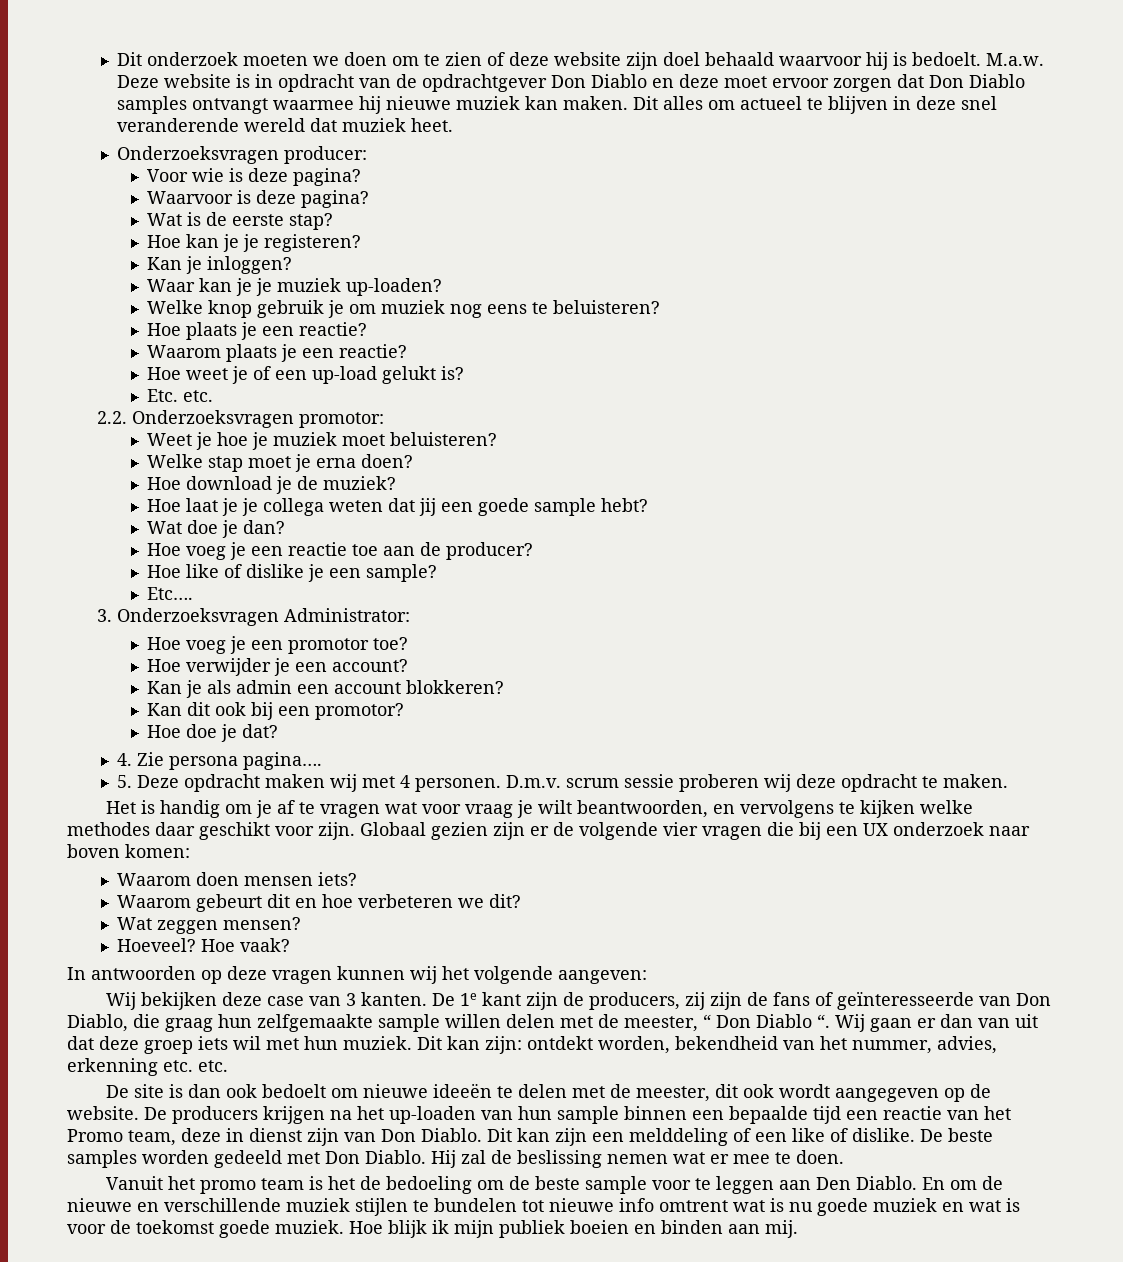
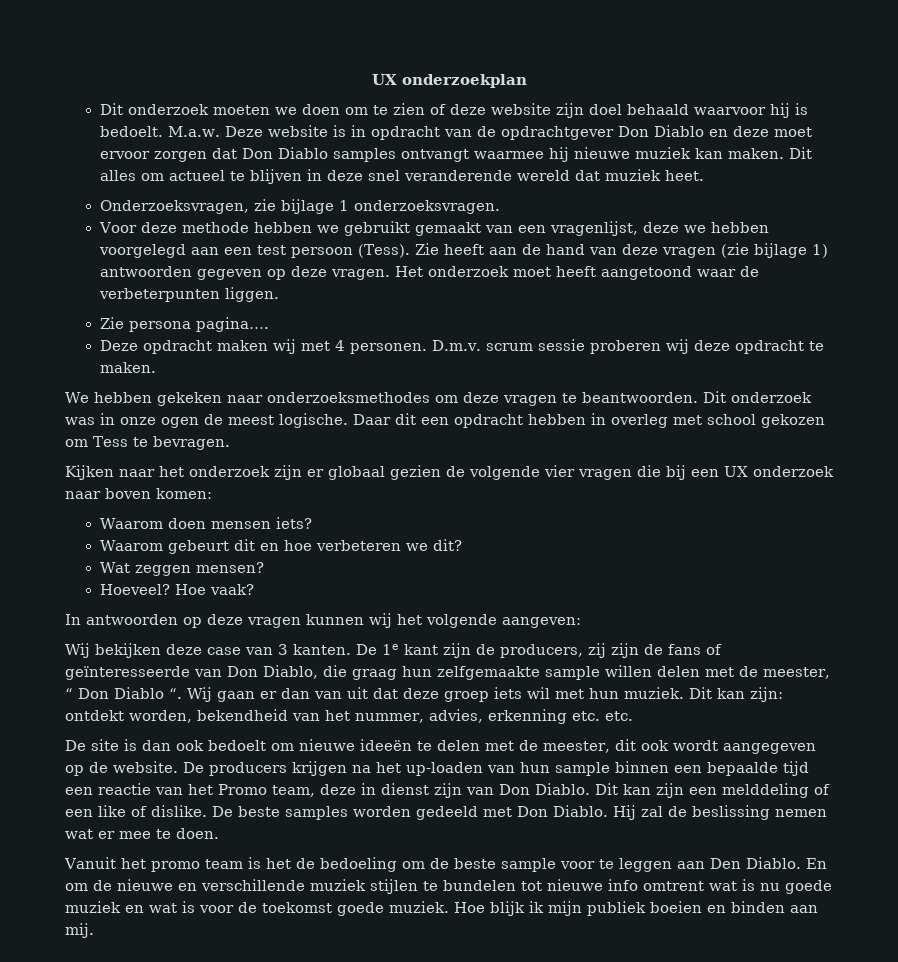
(116, 59) none -> [371,74,527,88] UX onderzoekplan //
[116,146,367,164] [147,168,362,186] [147,190,370,208] [147,212,334,230] [147,234,362,252] [147,256,293,274] [147,278,443,296] [147,300,661,318] [147,322,368,340] [147,344,408,362] [147,366,465,384] [147,389,214,402] [97,410,385,428] [147,432,498,450] [147,454,414,472] [147,476,397,494] [147,498,649,516] [147,520,286,538] [147,542,534,560] [147,564,438,582] [147,587,194,600] [97,608,411,626] [147,636,409,654] [147,658,409,676] [147,680,505,698] [147,702,405,720] [147,724,279,742] [116,753,132,766] Onderzoeksvragen producer: // Voor wie is deze pagina? // Waarvoor is deze pagina? // Wat is de eerste stap? // Hoe kan je je registeren? // Kan je inloggen? // Waar kan je je muziek up-loaden? // Welke knop gebruik je om muziek nog eens te beluisteren? // Hoe plaats je een reactie? // Waarom plaats je een reactie? // Hoe weet je of een up-load gelukt is? // Etc. etc. // 2.2. Onderzoeksvragen promotor: // Weet je hoe je muziek moet beluisteren? // Welke stap moet je erna doen? // Hoe download je de muziek? // Hoe laat je je collega weten dat jij een goede sample hebt? // Wat doe je dan? // Hoe voeg je een reactie toe aan de producer? // Hoe like of dislike je een sample? // Etc…. // 3. Onderzoeksvragen Administrator: // Hoe voeg je een promotor toe? // Hoe verwijder je een account? // Kan je als admin een account blokkeren? // Kan dit ook bij een promotor? // Hoe doe je dat? // 4. -> [99,199,500,214] [98,221,769,236] [98,243,828,258] [99,266,759,280] [98,287,279,302] Onderzoeksvragen, zie bijlage 1 onderzoeksvragen. // Voor deze methode hebben we gebruikt gemaakt van een vragenlijst, deze we hebben voorgelegd aan een test persoon (Tess). Zie heeft aan de hand van deze vragen (zie bijlage 1) antwoorden gegeven op deze vragen. Het onderzoek moet heeft aangetoond waar de verbeterpunten liggen. //
[116,775,132,788] 5. -> (269, 324) none
[106,800,974,818] [67,822,549,840] Het is handig om je af te vragen wat voor vraag je wilt beantwoorden, en vervolgens te kijken welke methodes daar geschikt voor zijn. Globaal gezien zijn er -> [65,391,812,406] [65,413,825,428] [65,436,230,450] [65,465,441,480] We hebben gekeken naar onderzoeksmethodes om deze vragen te beantwoorden. Dit onderzoek was in onze ogen de meest logische. Daar dit een opdracht hebben in overleg met school gekozen om Tess te bevragen. // Kijken naar het onderzoek zijn er globaal gezien

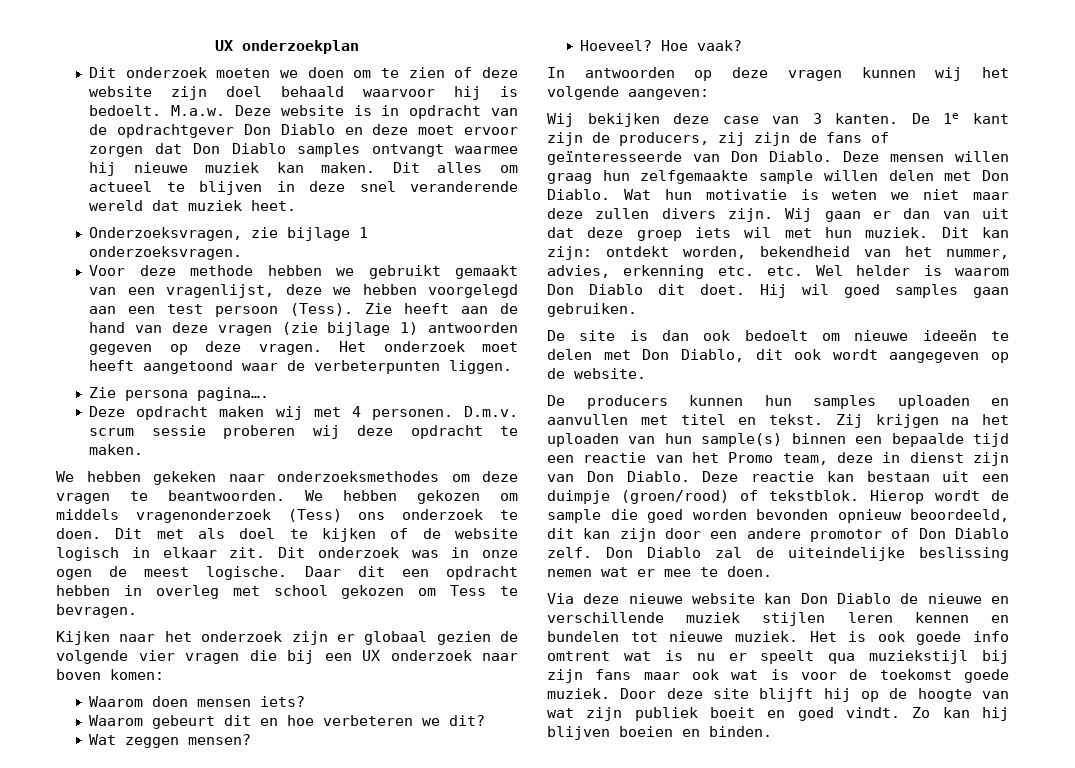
(698, 397) none -> [305,490,518,504] [56,509,518,523] [56,528,518,542] [56,547,266,561] We hebben gekozen om middels vragenonderzoek (Tess) ons onderzoek te doen. Dit met als doel te kijken of de website logisch in elkaar zit.
[263,665,347,679] Diablo, die -> [769,151,1009,162] Diablo. Deze mensen willen
[739,666,830,679] [65,687,182,699] de meester, “ Don Diablo “. -> [982,170,1009,181] [547,189,1009,200] [547,208,773,222] Don Diablo. Wat hun motivatie is weten we niet maar deze zullen divers zijn.
(633, 716) none -> [816,265,1009,276] [547,284,1009,298] [547,303,637,317] Wel helder is waarom Don Diablo dit doet. Hij wil goed samples gaan gebruiken.
[519,740,610,753] de meester, -> [642,349,744,362] Don Diablo,
(178, 767) none -> (646, 373) //
(287, 769) none -> [689,395,1009,409] [547,414,863,428] kunnen hun samples uploaden en aanvullen met titel en tekst. Zij
[406,762,483,776] up-loaden -> [547,433,619,447] uploaden
[555,762,610,776] sample -> [701,433,783,447] sample(s)
[595,783,830,798] [65,805,636,820] Dit kan zijn een melddeling of een like of dislike. De beste samples worden gedeeld met Don Diablo. Hij -> [702,471,1009,482] [547,490,1009,504] [547,509,1009,523] [547,528,1009,542] [547,547,701,558] Deze reactie kan bestaan uit een duimpje (groen/rood) of tekstblok. Hierop wordt de sample die goed worden bevonden opnieuw beoordeeld, dit kan zijn door een andere promotor of Don Diablo zelf. Don Diablo
(687, 811) none -> [788,547,905,561] uiteindelijke
[64,857,827,872] [65,883,88,891] Vanuit het promo team is het de bedoeling om de beste sample voor te leggen aan Den Diablo. En om -> [547,593,891,604] Via deze nieuwe website kan Don Diablo
[423,879,603,891] te bundelen tot nieuwe -> [847,612,1009,623] [547,631,962,645] leren kennen en bundelen tot nieuwe muziek. Het is ook goede
[785,880,832,894] [65,901,144,913] goede muziek en -> [728,650,1009,664] [547,669,719,683] er speelt qua muziekstijl bij zijn fans maar ook
[454,901,818,916] [65,923,94,938] Hoe blijk ik mijn publiek boeien en binden aan mij. -> [620,688,1009,702] [547,707,1009,721] [547,726,772,740] Door deze site blijft hij op de hoogte van wat zijn publiek boeit en goed vindt. Zo kan hij blijven boeien en binden.

